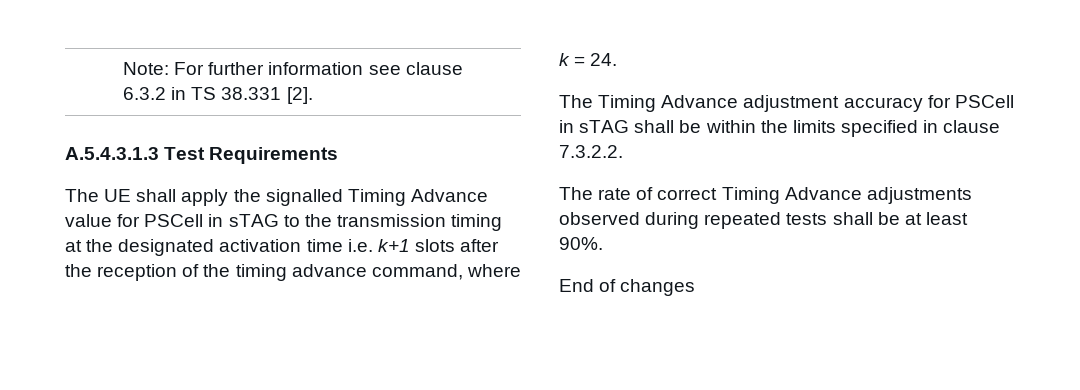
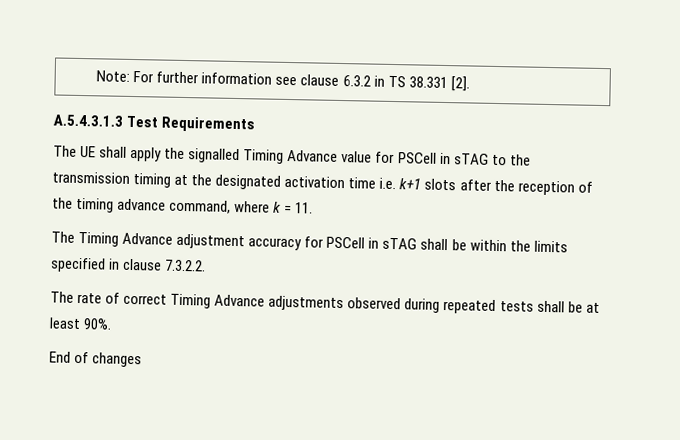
[590,53,618,66] 24. -> [295,202,314,214] 11.

